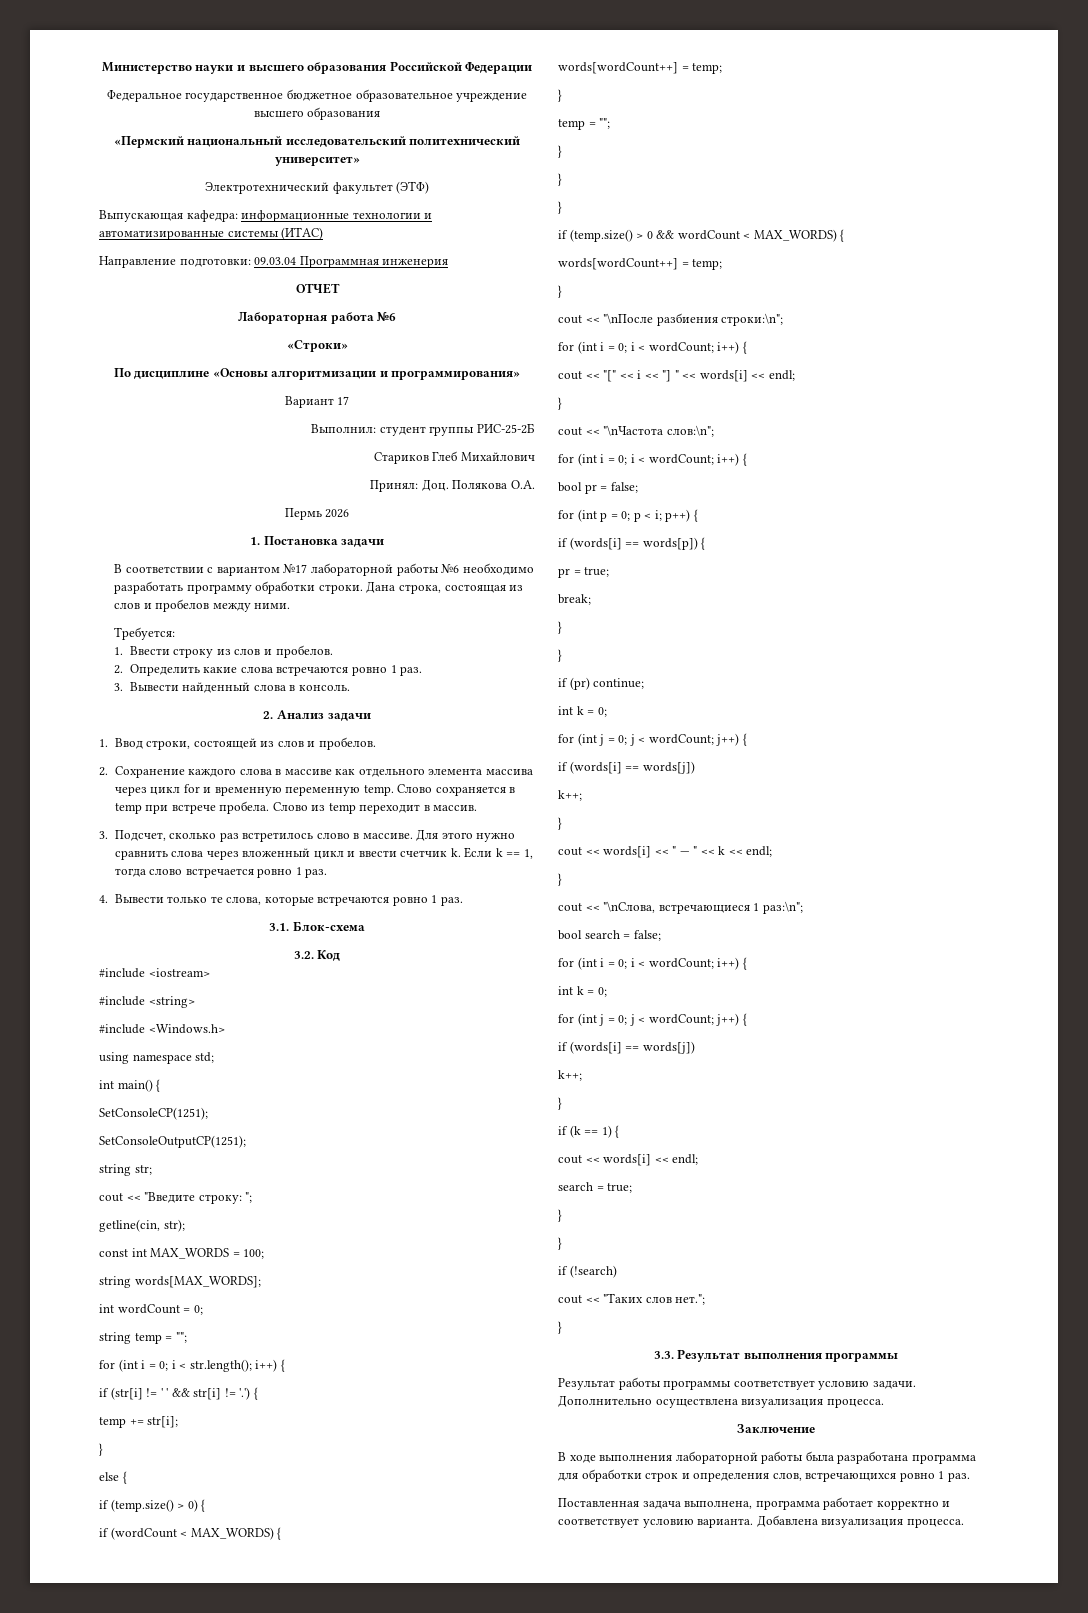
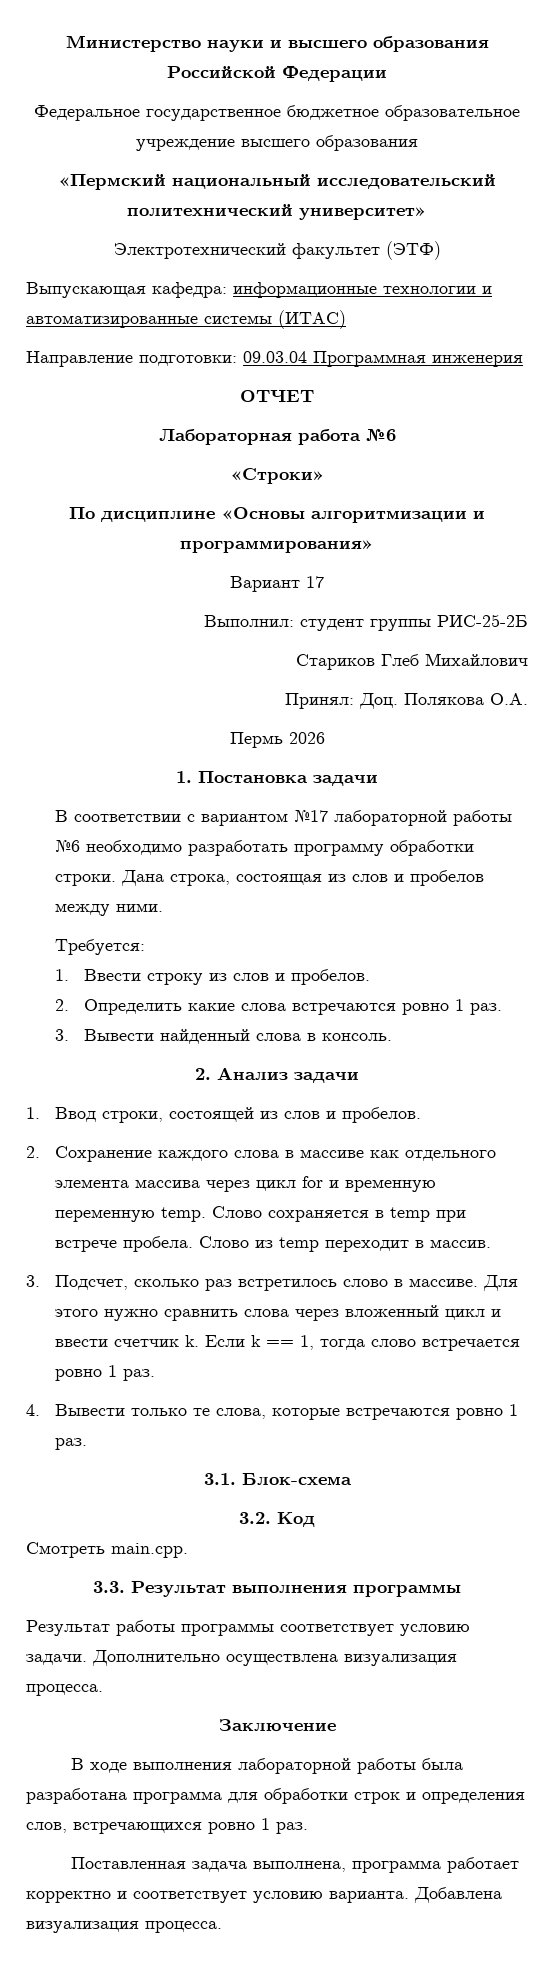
[99,968,210,978] [99,996,195,1008] [99,1024,225,1034] [99,1052,215,1064] [99,1079,161,1092] [99,1107,208,1120] [99,1135,246,1148] [99,1164,152,1176] [99,1192,253,1204] [99,1219,185,1232] [99,1248,265,1259] [99,1276,261,1288] [99,1304,203,1315] [99,1332,187,1344] [99,1359,285,1372] [99,1387,258,1400] [99,1416,179,1428] [99,1443,103,1456] [99,1471,127,1484] [99,1499,206,1512] [99,1527,282,1540] [558,62,723,74] [558,89,562,102] [558,118,611,130] [558,145,562,158] [558,173,562,186] [558,201,562,214] [558,229,845,242] [558,258,723,270] [558,285,562,298] [558,313,784,326] [558,341,747,354] [558,370,795,382] [558,397,562,410] [558,425,714,437] [558,453,747,466] [558,482,638,494] [558,509,698,522] [558,537,706,550] [558,567,610,578] [558,594,591,605] [558,621,562,634] [558,649,562,662] [558,677,645,690] [558,706,607,717] [558,733,747,746] [558,761,695,774] [558,790,582,801] [558,817,562,830] [558,846,773,858] [558,873,562,886] [558,901,803,914] [558,930,661,941] [558,957,747,970] [558,986,607,997] [558,1013,747,1026] [558,1041,695,1054] [558,1070,582,1081] [558,1097,562,1110] [558,1125,620,1138] [558,1154,699,1166] [558,1182,633,1193] [558,1209,562,1222] [558,1237,562,1250] [558,1265,617,1278] [558,1293,706,1305] [558,1321,562,1334] #include <iostream> // #include <string> // #include <Windows.h> // using namespace std; // int main() { // SetConsoleCP(1251); // SetConsoleOutputCP(1251); // string str; // cout << "Введите строку: "; // getline(cin, str); // const int MAX_WORDS = 100; // string words[MAX_WORDS]; // int wordCount = 0; // string temp = ""; // for (int i = 0; i < str.length(); i++) { // if (str[i] != ' ' && str[i] != '.') { // temp += str[i]; // } // else { // if (temp.size() > 0) { // if (wordCount < MAX_WORDS) { // words[wordCount++] = temp; // } // temp = ""; // } // } // } // if (temp.size() > 0 && wordCount < MAX_WORDS) { // words[wordCount++] = temp; // } // cout << "\nПосле разбиения строки:\n"; // for (int i = 0; i < wordCount; i++) { // cout << "[" << i << "] " << words[i] << endl; // } // cout << "\nЧастота слов:\n"; // for (int i = 0; i < wordCount; i++) { // bool pr = false; // for (int p = 0; p < i; p++) { // if (words[i] == words[p]) { // pr = true; // break; // } // } // if (pr) continue; // int k = 0; // for (int j = 0; j < wordCount; j++) { // if (words[i] == words[j]) // k++; // } // cout << words[i] << " — " << k << endl; // } // cout << "\nСлова, встречающиеся 1 раз:\n"; // bool search = false; // for (int i = 0; i < wordCount; i++) { // int k = 0; // for (int j = 0; j < wordCount; j++) { // if (words[i] == words[j]) // k++; // } // if (k == 1) { // cout << words[i] << endl; // search = true; // } // } // if (!search) // cout << "Таких слов нет."; // } -> [26,1542,188,1558] Смотреть main.cpp.

